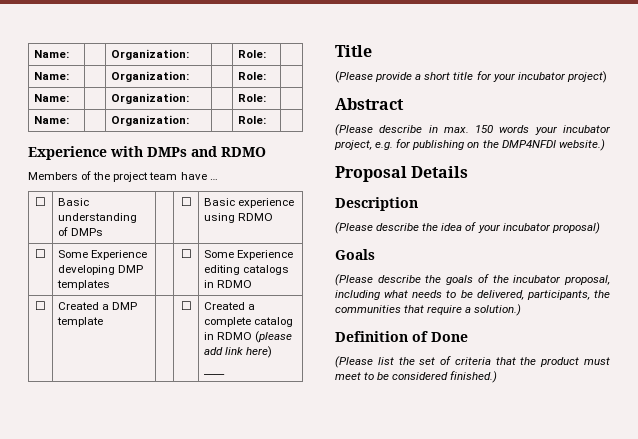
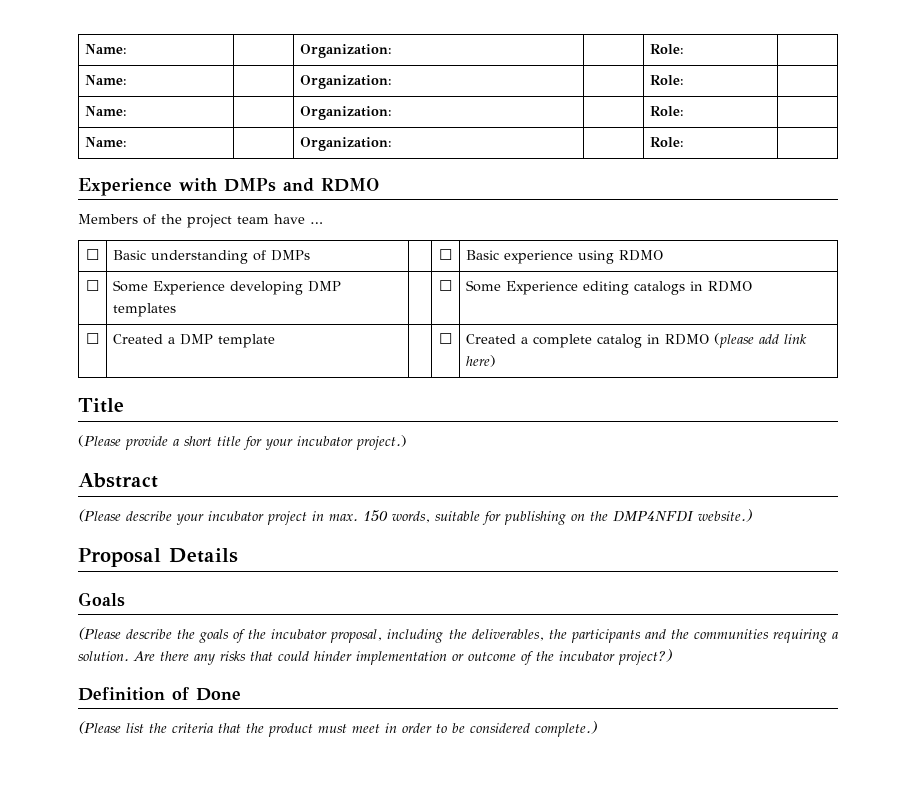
[204,374,226,375] // ____ -> (497, 361) none
[566,71,607,83] project) -> [356,435,407,450] project.)
[428,125,611,135] [334,140,394,150] in max. 150 words your incubator project, e.g. -> [176,510,480,525] your incubator project in max. 150 words, suitable
[335,197,418,211] [335,222,600,234] // Description // (Please describe the idea of your incubator proposal) -> (238, 555) none
[384,290,610,300] [335,304,522,316] what needs to be delivered, participants, the communities that require a solution.) -> [448,629,838,643] [78,649,672,665] the deliverables, the participants and the communities requiring a solution. Are there any risks that could hinder implementation or outcome of the incubator project?)
[419,356,452,365] set of -> (167, 728) none
(361, 376) none -> [385,723,432,733] in order
[450,371,498,383] finished.) -> [535,721,597,737] complete.)

